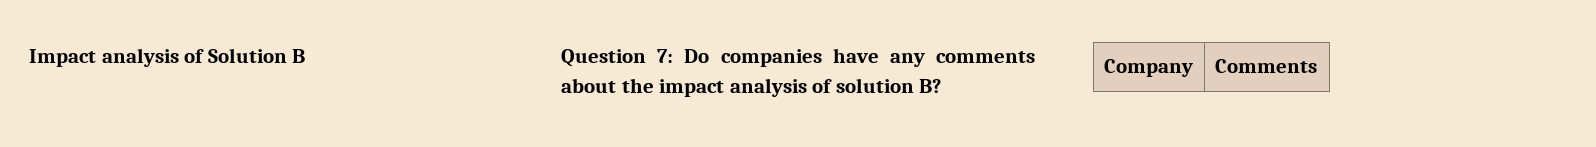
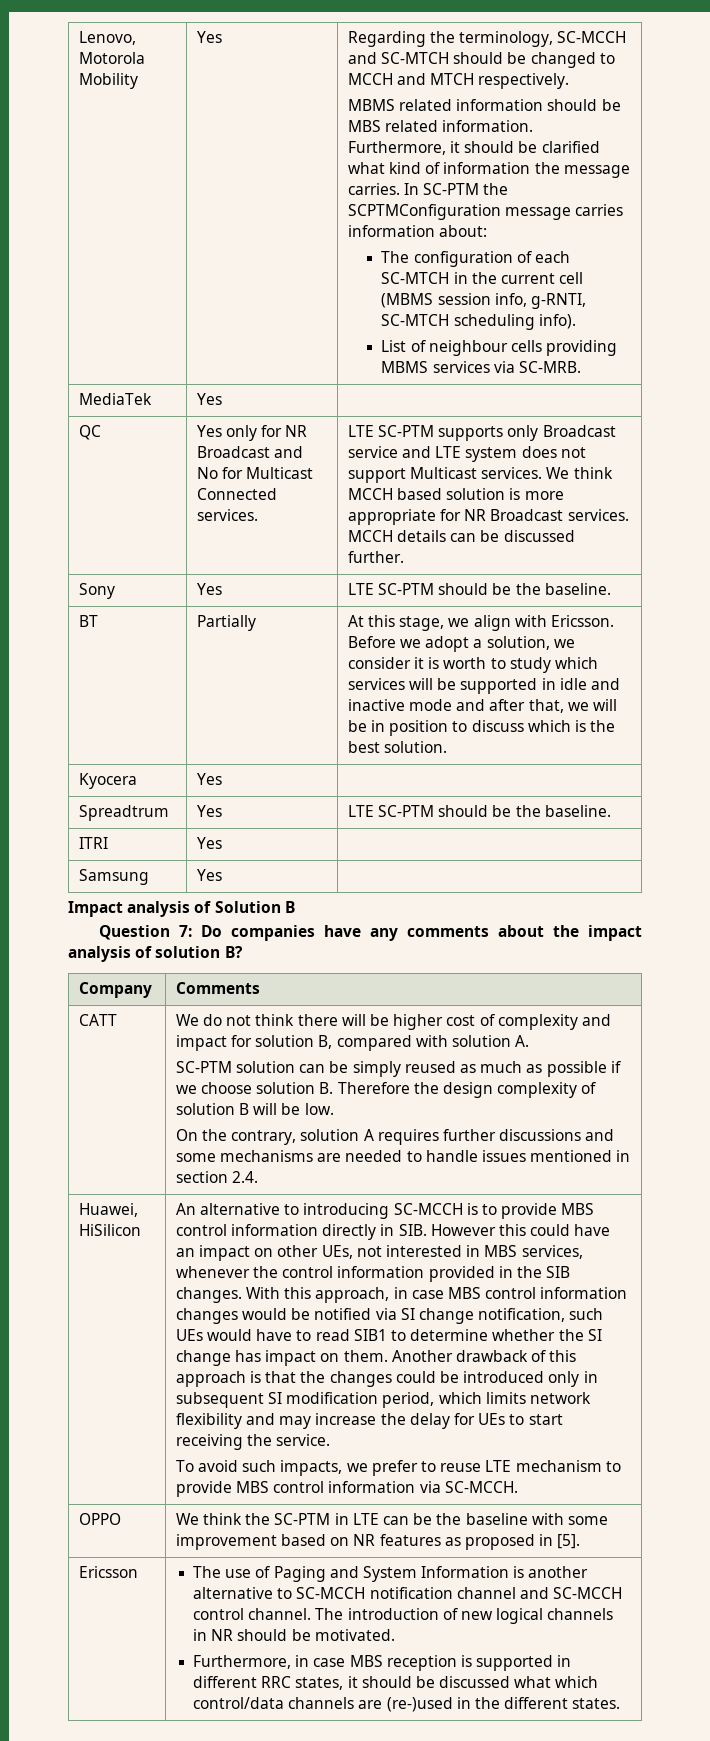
(29, 58) none -> [78,31,136,45] [78,52,145,64] [78,73,138,89] [196,31,222,43] [347,31,627,47] [347,52,615,68] [347,73,570,89] [347,99,621,111] [347,120,534,132] [347,141,600,155] [347,162,630,178] [347,183,509,195] [347,204,624,220] [347,225,488,237] [381,251,570,267] [381,272,584,284] [381,293,586,309] [381,314,576,330] [381,340,618,356] [381,361,581,373] [78,393,152,405] [196,393,222,405] [78,425,101,440] [196,425,308,441] [196,446,304,458] [196,467,314,479] [196,488,277,500] [196,509,258,521] [347,425,616,441] [347,446,586,462] [347,467,613,483] [347,488,564,500] [347,509,629,525] [347,530,575,542] [347,551,404,563] [78,583,115,599] [196,583,222,595] [347,583,611,595] [78,615,98,627] [196,615,256,631] [347,615,615,631] [347,636,575,652] [347,657,599,673] [347,678,621,694] [347,699,618,713] [347,720,616,736] [347,741,448,753] [78,773,137,789] [196,773,222,785] [78,805,169,821] [196,805,222,817] [347,805,611,817] [78,837,108,849] [196,837,222,849] [78,869,149,885] [196,869,222,881] Lenovo, Motorola Mobility | Yes | Regarding the terminology, SC-MCCH and SC-MTCH should be changed to MCCH and MTCH respectively. // MBMS related information should be MBS related information. Furthermore, it should be clarified what kind of information the message carries. In SC-PTM the SCPTMConfiguration message carries information about: // The configuration of each SC-MTCH in the current cell (MBMS session info, g-RNTI, SC-MTCH scheduling info). // List of neighbour cells providing MBMS services via SC-MRB. // MediaTek | Yes | // QC | Yes only for NR Broadcast and No for Multicast Connected services. | LTE SC-PTM supports only Broadcast service and LTE system does not support Multicast services. We think MCCH based solution is more appropriate for NR Broadcast services. MCCH details can be discussed further. // Sony | Yes | LTE SC-PTM should be the baseline. // BT | Partially | At this stage, we align with Ericsson. Before we adopt a solution, we consider it is worth to study which services will be supported in idle and inactive mode and after that, we will be in position to discuss which is the best solution. // Kyocera | Yes | // Spreadtrum | Yes | LTE SC-PTM should be the baseline. // ITRI | Yes | // Samsung | Yes | //
(1317, 66) none -> [78,1014,117,1026] [175,1014,611,1030] [175,1035,530,1051] [175,1061,621,1077] [175,1082,597,1098] [175,1103,334,1115] [175,1129,615,1145] [175,1150,631,1162] [175,1171,259,1183] [78,1203,138,1217] [78,1224,141,1236] [175,1203,595,1219] [175,1224,611,1240] [175,1245,583,1261] [175,1266,571,1282] [175,1287,628,1303] [175,1308,604,1324] [175,1329,602,1341] [175,1350,577,1366] [175,1371,598,1387] [175,1392,592,1408] [175,1413,563,1429] [175,1434,331,1450] [175,1460,621,1476] [175,1481,518,1497] [78,1513,121,1525] [175,1513,608,1525] [175,1534,581,1550] [78,1566,138,1578] [192,1566,589,1582] [192,1587,623,1599] [192,1608,614,1624] [192,1629,395,1641] [192,1655,572,1671] [192,1676,599,1690] [192,1697,621,1712] // CATT | We do not think there will be higher cost of complexity and impact for solution B, compared with solution A. // SC-PTM solution can be simply reused as much as possible if we choose solution B. Therefore the design complexity of solution B will be low. // On the contrary, solution A requires further discussions and some mechanisms are needed to handle issues mentioned in section 2.4. // Huawei, HiSilicon | An alternative to introducing SC-MCCH is to provide MBS control information directly in SIB. However this could have an impact on other UEs, not interested in MBS services, whenever the control information provided in the SIB changes. With this approach, in case MBS control information changes would be notified via SI change notification, such UEs would have to read SIB1 to determine whether the SI change has impact on them. Another drawback of this approach is that the changes could be introduced only in subsequent SI modification period, which limits network flexibility and may increase the delay for UEs to start receiving the service. // To avoid such impacts, we prefer to reuse LTE mechanism to provide MBS control information via SC-MCCH. // OPPO | We think the SC-PTM in LTE can be the baseline with some improvement based on NR features as proposed in [5]. // Ericsson | The use of Paging and System Information is another alternative to SC-MCCH notification channel and SC-MCCH control channel. The introduction of new logical channels in NR should be motivated. // Furthermore, in case MBS reception is supported in different RRC states, it should be discussed what which control/data channels are (re-)used in the different states.

